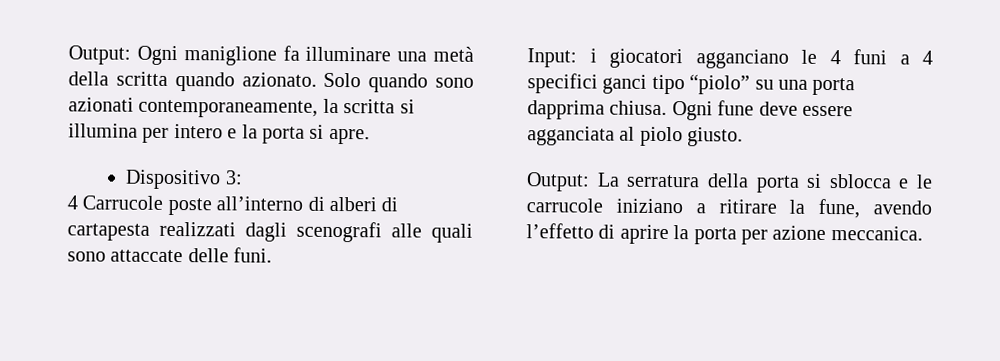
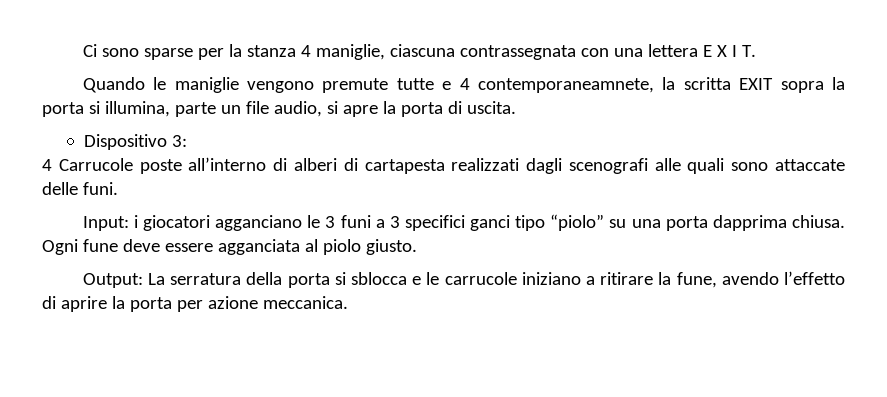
[68,45,474,66] [68,71,474,93] [68,97,415,118] [68,123,370,145] Output: Ogni maniglione fa illuminare una metà della scritta quando azionato. Solo quando sono azionati contemporaneamente, la scritta si illumina per intero e la porta si apre. -> [82,44,756,60] [82,77,845,93] [42,101,516,117] Ci sono sparse per la stanza 4 maniglie, ciascuna contrassegnata con una lettera E X I T. // Quando le maniglie vengono premute tutte e 4 contemporaneamnete, la scritta EXIT sopra la porta si illumina, parte un file audio, si apre la porta di uscita.
[829,50,841,65] 4 -> [325,216,336,228] 3
[922,50,933,65] 4 -> [389,216,400,228] 3

